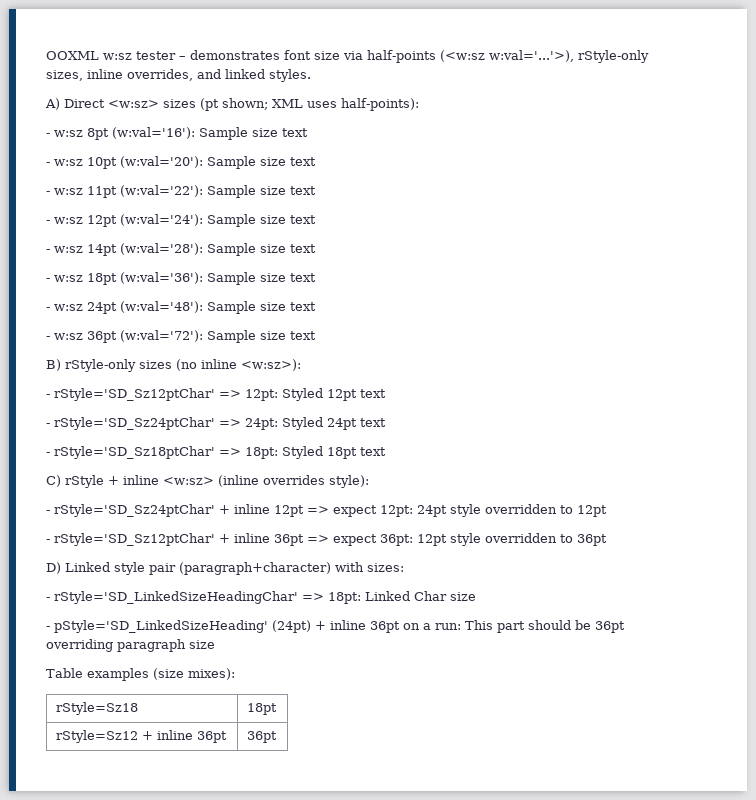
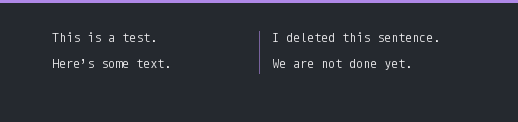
[46,50,649,63] [46,69,311,82] [45,98,419,111] [46,127,308,140] [46,156,316,169] [46,185,316,198] [46,214,316,227] [46,243,316,256] [46,272,316,285] [46,301,316,314] [46,330,316,343] [46,359,301,372] [46,388,386,401] [46,417,386,430] [46,446,386,459] [46,475,369,488] [46,504,607,517] [46,533,607,546] [46,562,404,575] [46,591,476,604] [46,620,625,633] [46,639,215,652] [46,668,235,681] [55,702,138,715] [246,703,277,715] [55,730,227,743] [246,731,277,743] OOXML w:sz tester – demonstrates font size via half-points (<w:sz w:val='...'>), rStyle-only sizes, inline overrides, and linked styles. // A) Direct <w:sz> sizes (pt shown; XML uses half-points): // - w:sz 8pt (w:val='16'): Sample size text // - w:sz 10pt (w:val='20'): Sample size text // - w:sz 11pt (w:val='22'): Sample size text // - w:sz 12pt (w:val='24'): Sample size text // - w:sz 14pt (w:val='28'): Sample size text // - w:sz 18pt (w:val='36'): Sample size text // - w:sz 24pt (w:val='48'): Sample size text // - w:sz 36pt (w:val='72'): Sample size text // B) rStyle-only sizes (no inline <w:sz>): // - rStyle='SD_Sz12ptChar' => 12pt: Styled 12pt text // - rStyle='SD_Sz24ptChar' => 24pt: Styled 24pt text // - rStyle='SD_Sz18ptChar' => 18pt: Styled 18pt text // C) rStyle + inline <w:sz> (inline overrides style): // - rStyle='SD_Sz24ptChar' + inline 12pt => expect 12pt: 24pt style overridden to 12pt // - rStyle='SD_Sz12ptChar' + inline 36pt => expect 36pt: 12pt style overridden to 36pt // D) Linked style pair (paragraph+character) with sizes: // - rStyle='SD_LinkedSizeHeadingChar' => 18pt: Linked Char size // - pStyle='SD_LinkedSizeHeading' (24pt) + inline 36pt on a run: This part should be 36pt overriding paragraph size // Table examples (size mixes): // rStyle=Sz18 | 18pt // rStyle=Sz12 + inline 36pt | 36pt -> [52,32,157,42] [52,59,171,68] [272,32,440,42] [272,59,412,70] This is a test. // Here’s some text. // I deleted this sentence. // We are not done yet.

